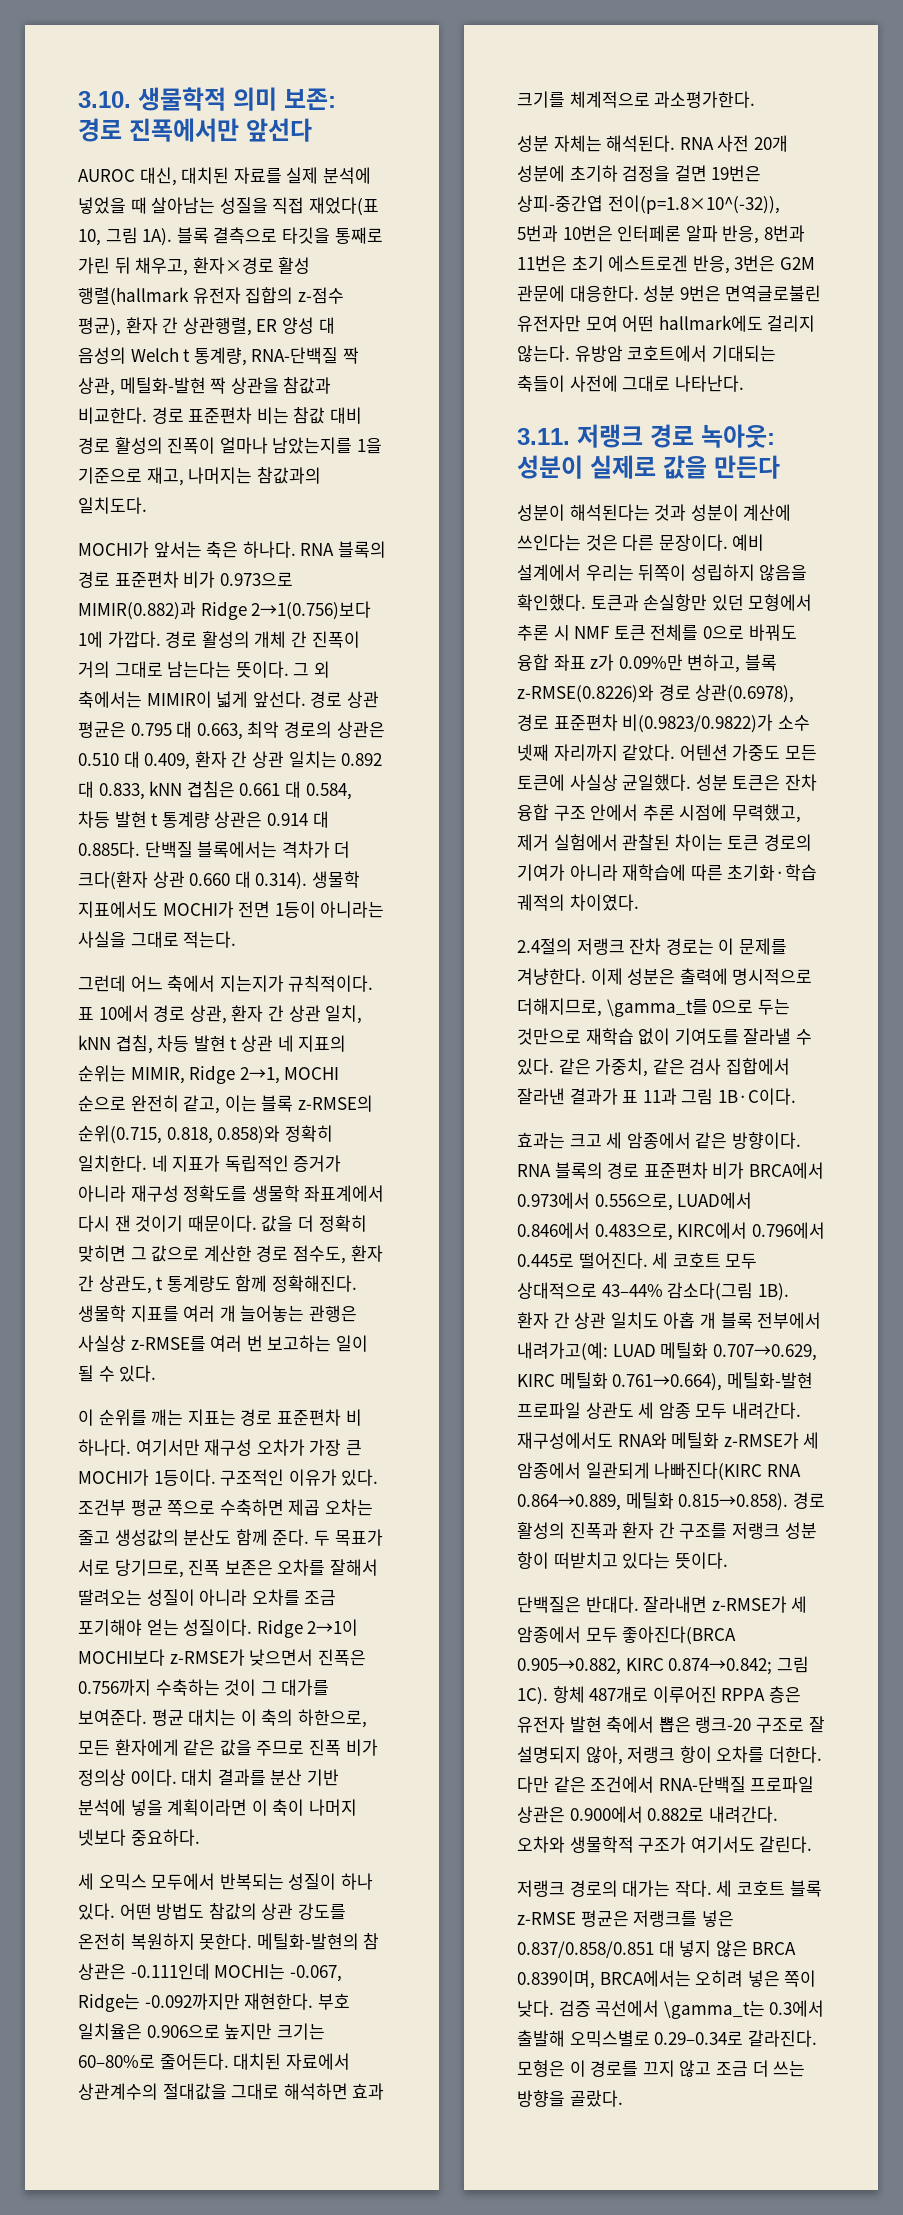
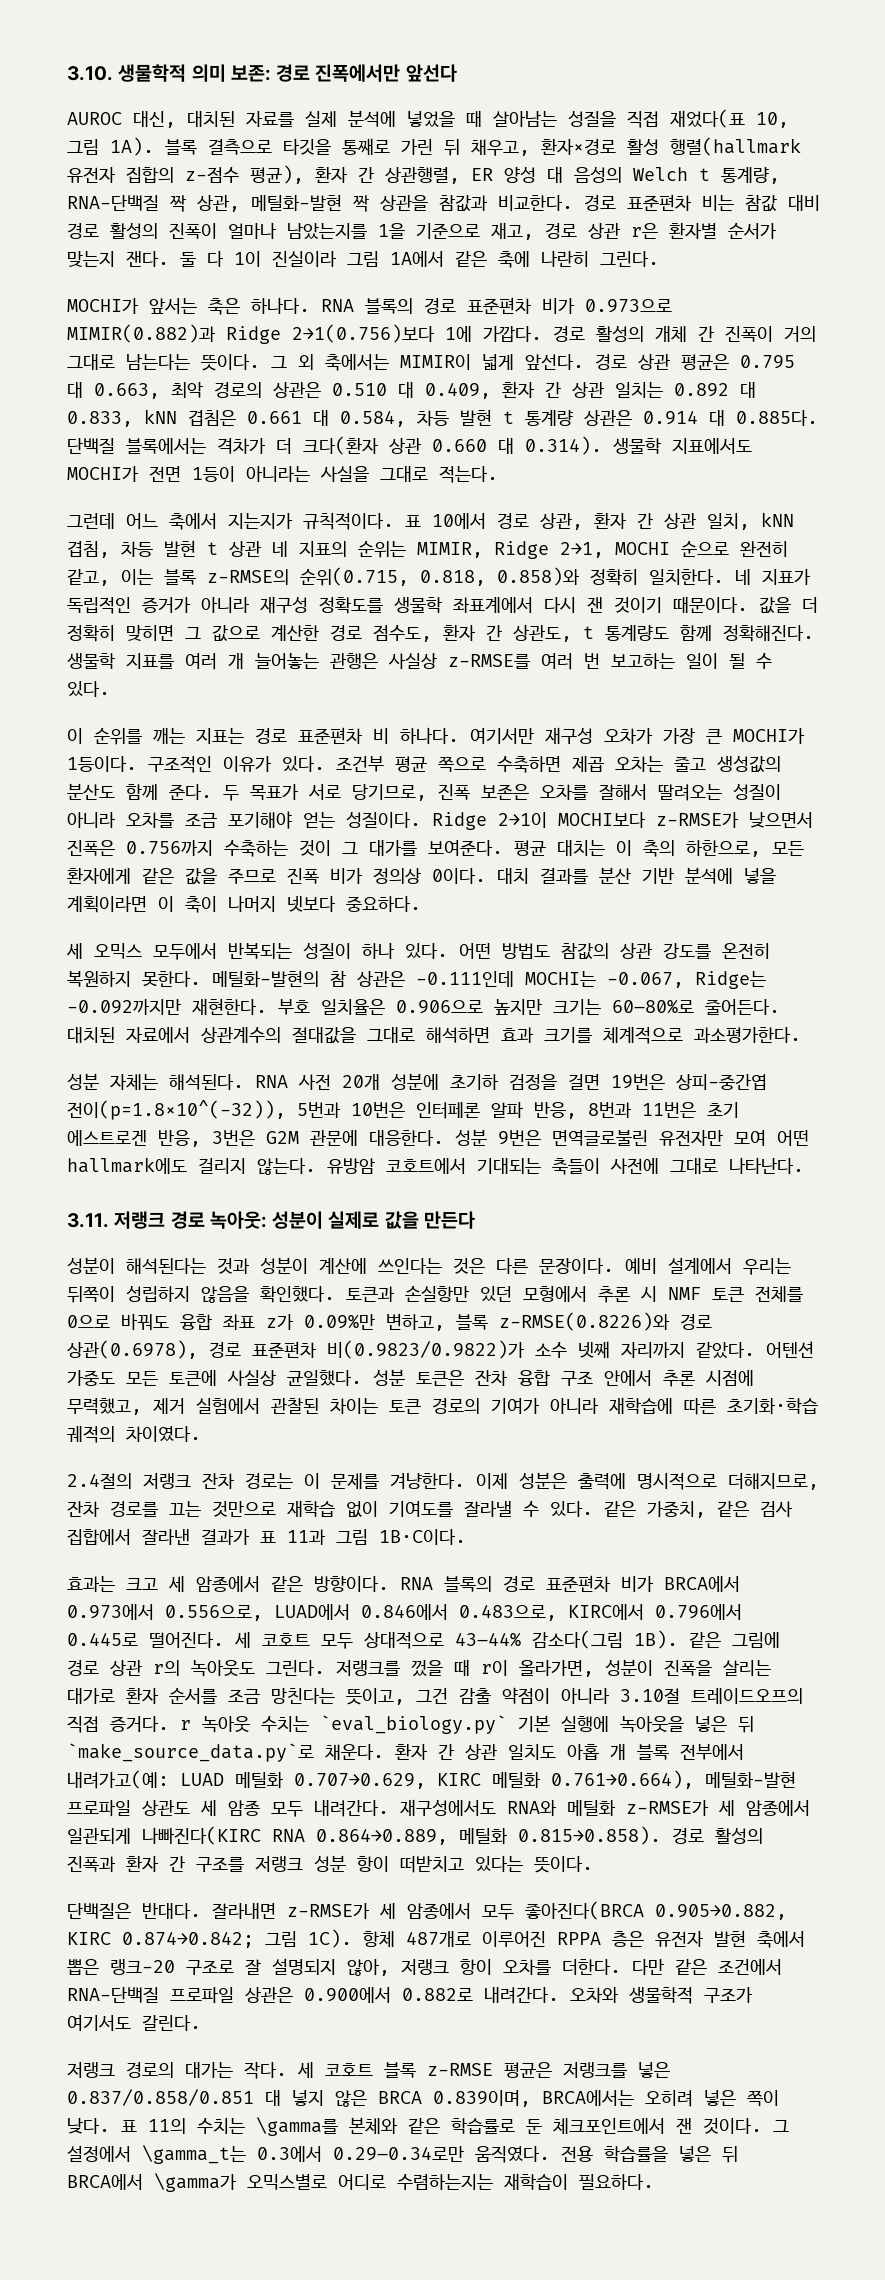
[188,467,321,484] [78,497,147,514] 나머지는 참값과의 일치도다. -> [545,222,777,239] [67,250,659,268] 경로 상관 r은 환자별 순서가 맞는지 잰다. 둘 다 1이 진실이라 그림 1A에서 같은 축에 나란히 그린다.
[606,998,790,1017] \gamma_t를 0으로 두는 -> [67,1501,201,1517] 잔차 경로를 끄는
(789, 1292) none -> [689,1632,780,1648] [67,1659,771,1677] [67,1687,803,1705] [67,1715,754,1734] [67,1743,384,1762] 같은 그림에 경로 상관 r의 녹아웃도 그린다. 저랭크를 껐을 때 r이 올라가면, 성분이 진폭을 살리는 대가로 환자 순서를 조금 망친다는 뜻이고, 그건 감출 약점이 아니라 3.10절 트레이드오프의 직접 증거다. r 녹아웃 수치는 `eval_biology.py` 기본 실행에 녹아웃을 넣은 뒤 `make_source_data.py`로 채운다.
[558,2000,825,2019] [517,2030,817,2047] [517,2060,806,2077] [517,2090,623,2107] 검증 곡선에서 \gamma_t는 0.3에서 출발해 오믹스별로 0.29–0.34로 갈라진다. 모형은 이 경로를 끄지 않고 조금 더 쓰는 방향을 골랐다. -> [121,2117,789,2136] [67,2145,738,2164] [67,2173,654,2192] 표 11의 수치는 \gamma를 본체와 같은 학습률로 둔 체크포인트에서 잰 것이다. 그 설정에서 \gamma_t는 0.3에서 0.29–0.34로만 움직였다. 전용 학습률을 넣은 뒤 BRCA에서 \gamma가 오믹스별로 어디로 수렴하는지는 재학습이 필요하다.

